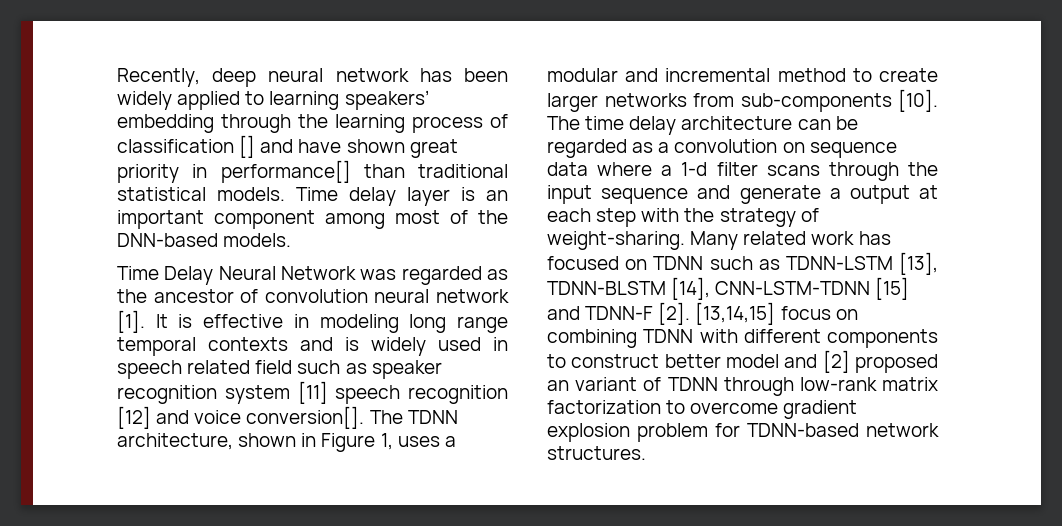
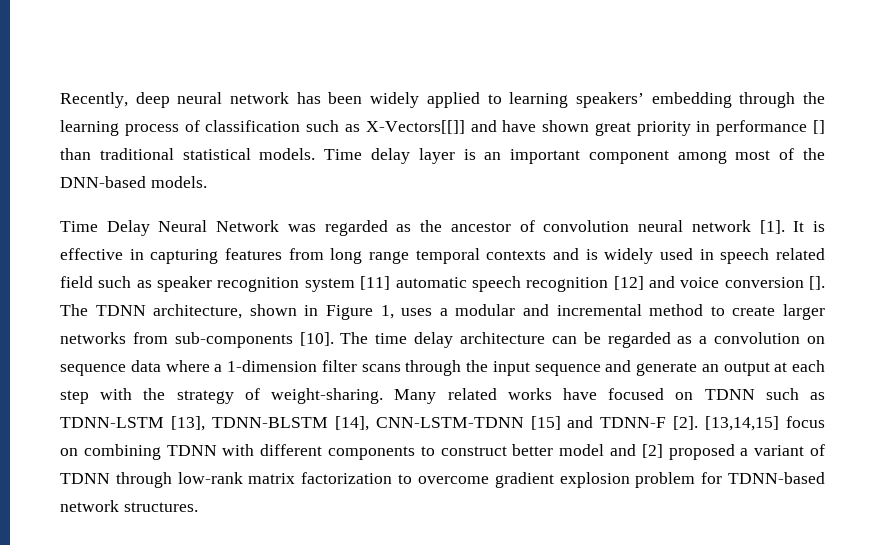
[239,135,256,158] [] -> [306,120,465,134] such as X-Vectors[[]]
[220,160,351,183] performance[] -> [716,120,826,136] performance []
[319,314,399,333] modeling -> [150,248,324,264] capturing features from
(328, 392) none -> [395,277,467,288] automatic
[246,406,365,429] conversion[]. -> [724,276,826,290] conversion [].
[681,162,708,176] 1-d -> [227,360,317,372] 1-dimension
[829,188,841,199] a -> [701,364,719,372] an
[811,231,891,245] work has -> [507,388,597,400] works have
[547,380,569,391] an -> [740,448,749,456] a

